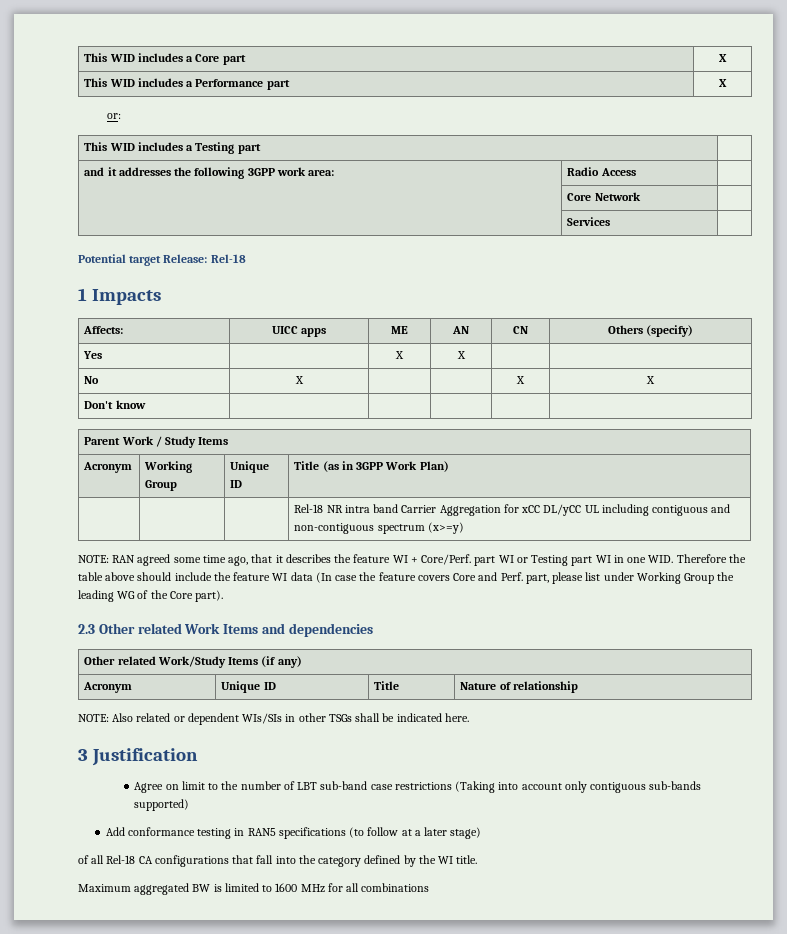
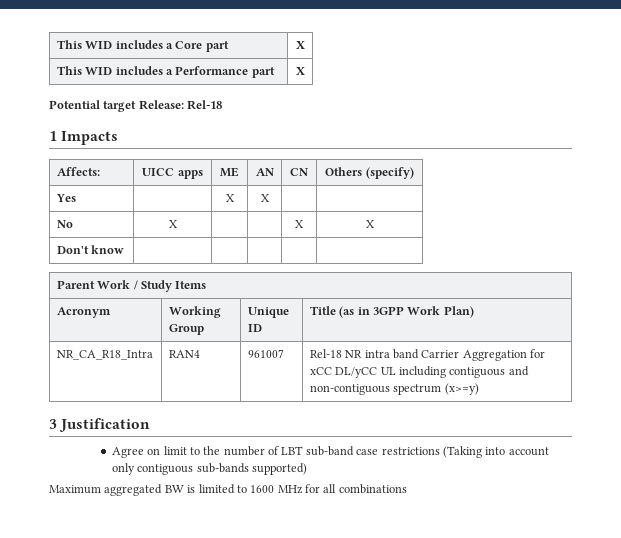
[106,113,121,119] [84,142,261,154] [84,167,335,179] [567,167,636,176] [567,192,641,201] [567,217,611,226] // or: // This WID includes a Testing part | // and it addresses the following 3GPP work area: | Radio Access | // | Core Network | // | Services | -> (305, 71) none
(449, 466) | | -> [56,350,153,360] [168,350,200,358] [247,349,284,358] NR_CA_R18_Intra | RAN4 | 961007
[78,554,746,566] [78,572,735,584] [78,590,224,602] [78,623,373,637] [84,656,302,668] [83,682,133,693] [221,681,276,693] [374,681,400,690] [460,681,578,693] [78,713,469,725] // NOTE: RAN agreed some time ago, that it describes the feature WI + Core/Perf. part WI or Testing part WI in one WID. Therefore the table above should include the feature WI data (In case the feature covers Core and Perf. part, please list under Working Group the leading WG of the Core part). // 2.3 Other related Work Items and dependencies // Other related Work/Study Items (if any) // Acronym | Unique ID | Title | Nature of relationship // NOTE: Also related or dependent WIs/SIs in other TSGs shall be indicated here. -> (479, 389) none
[105,827,482,839] [78,855,478,867] // Add conformance testing in RAN5 specifications (to follow at a later stage) // of all Rel-18 CA configurations that fall into the category defined by the WI title. -> (307, 469) none

